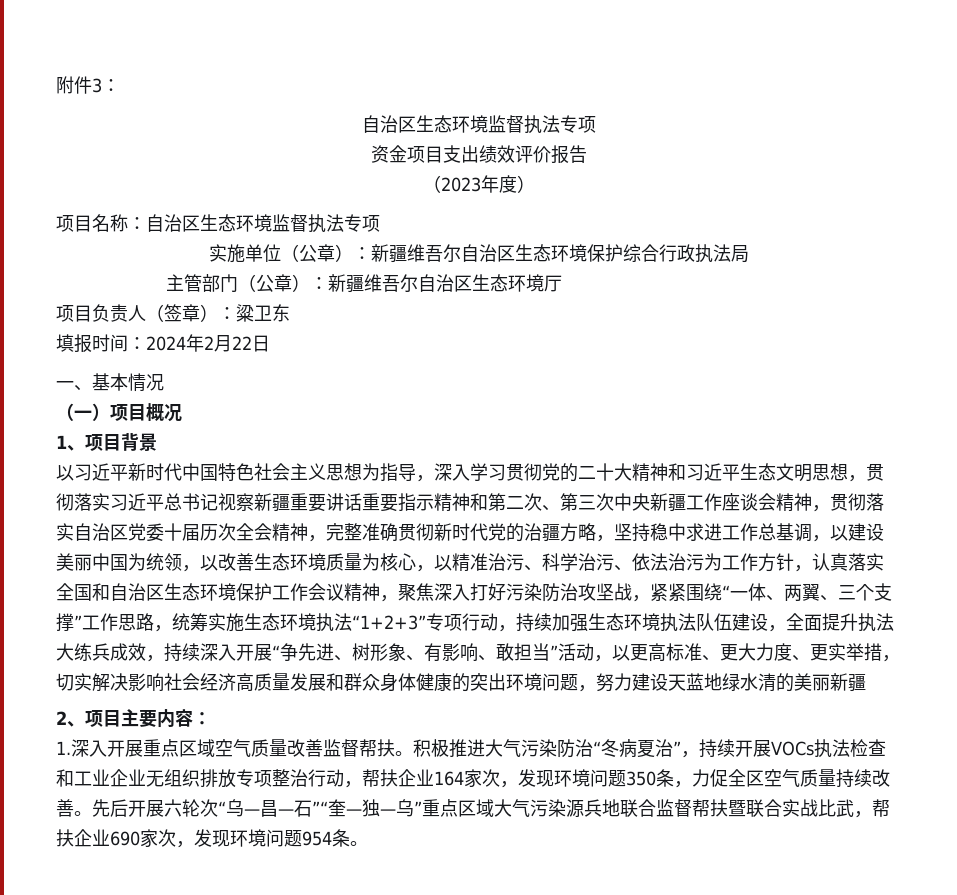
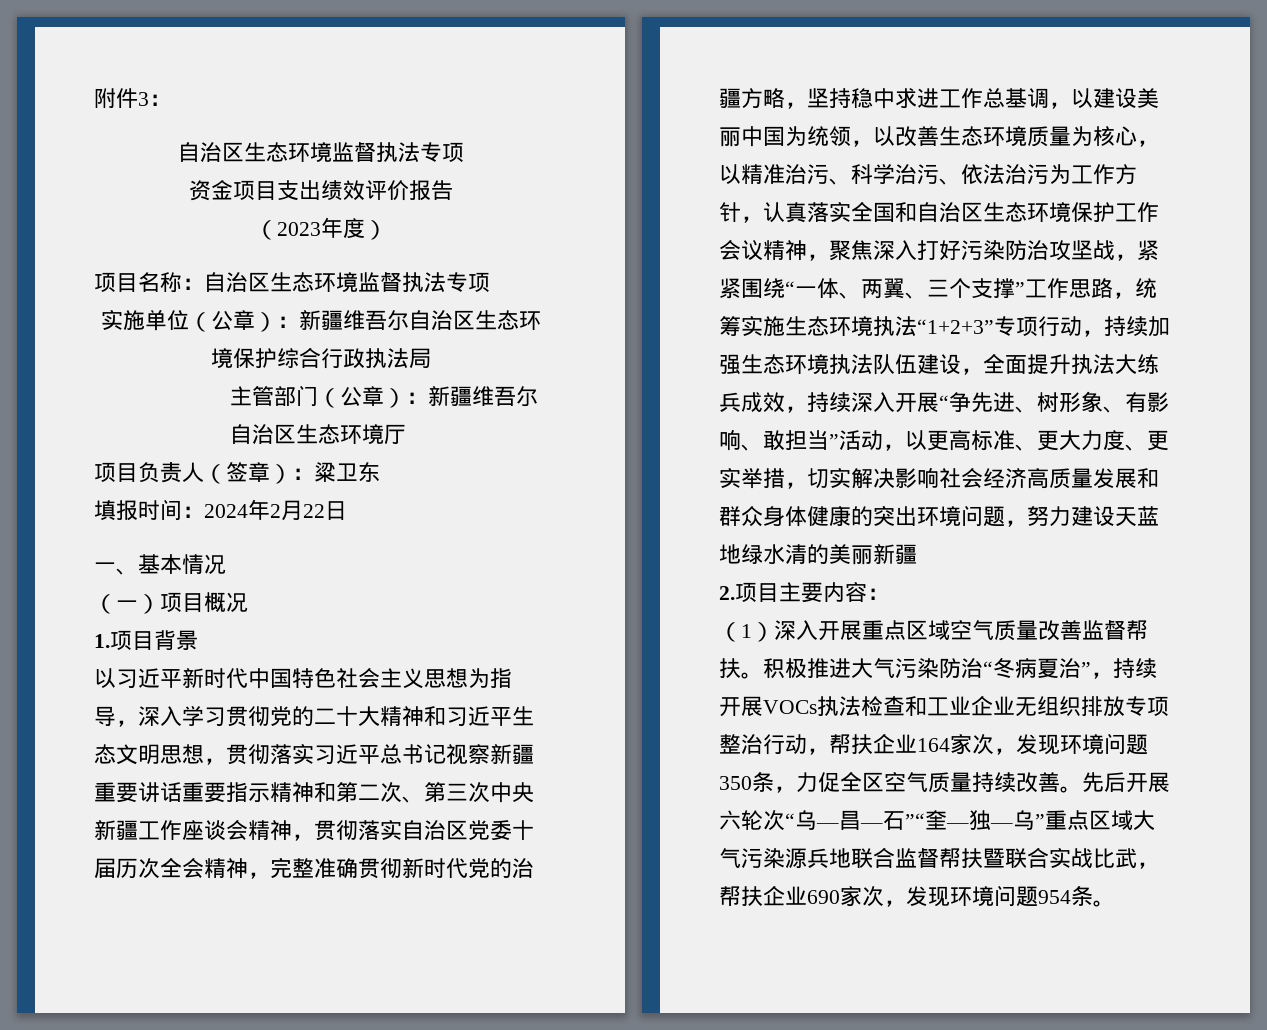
[56,435,85,451] 1、 -> [94,634,110,648] 1.
[56,711,85,727] 2、 -> [719,586,735,600] 2.
[56,741,71,755] 1. -> [719,622,774,642] （1）

